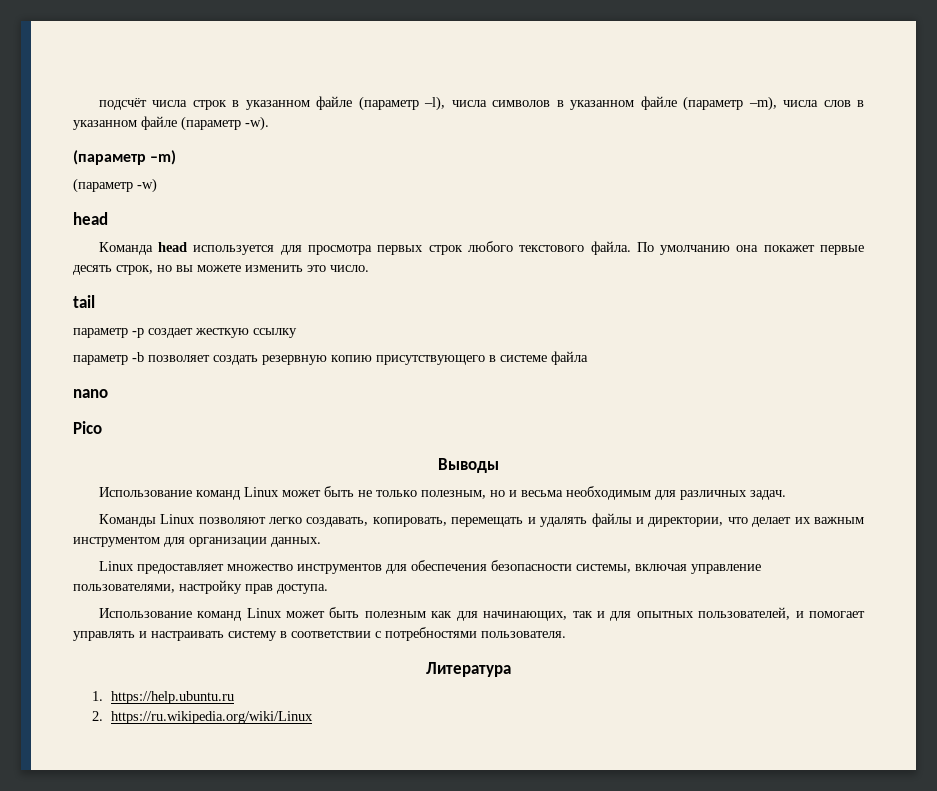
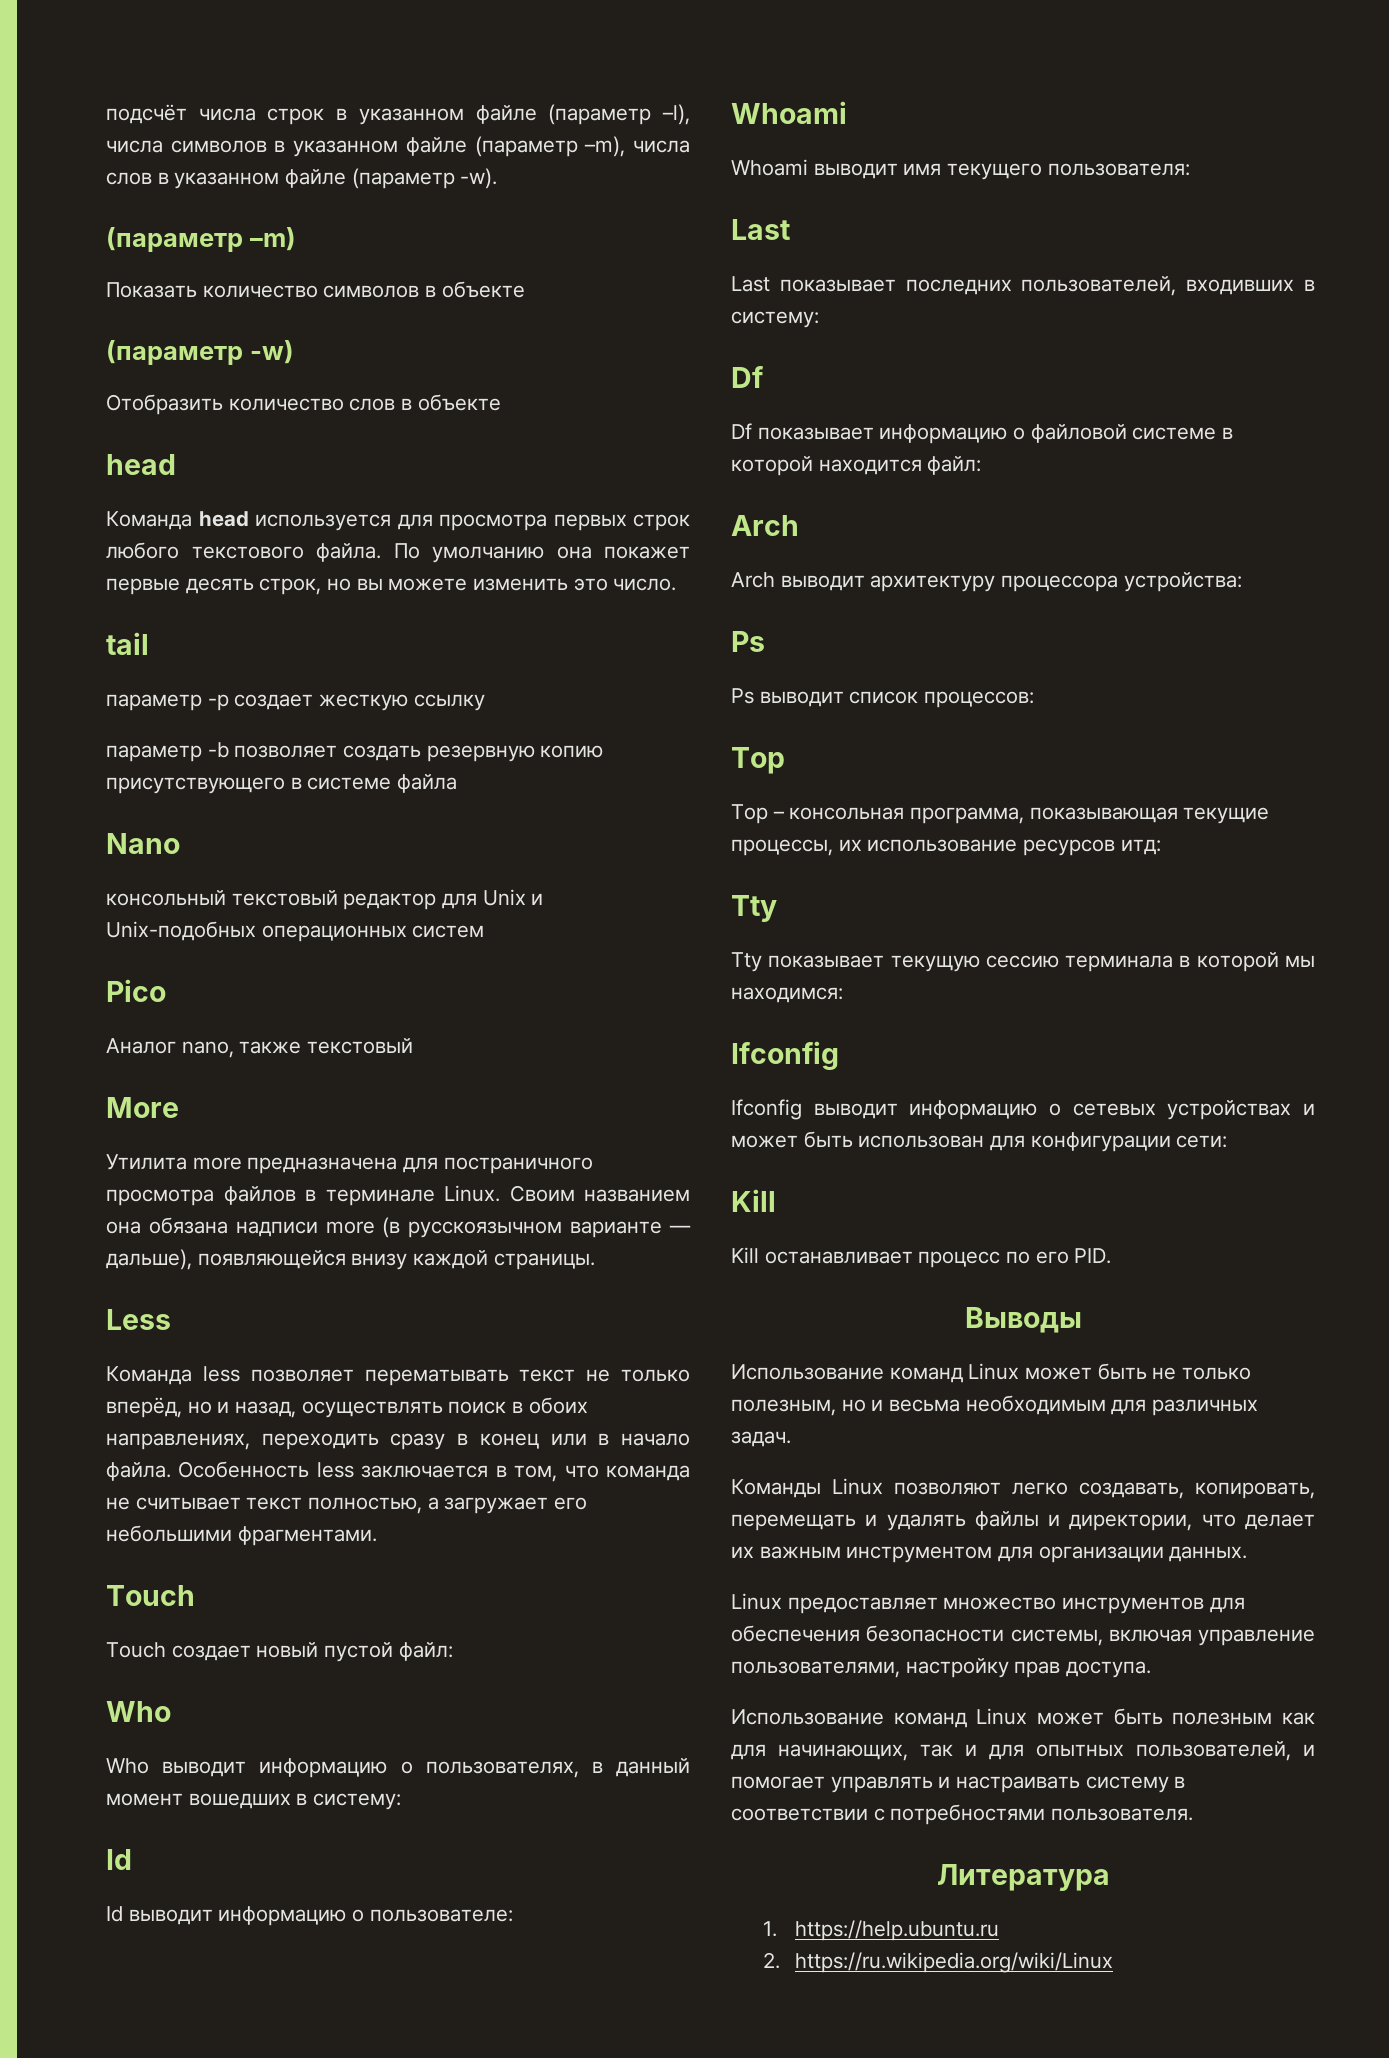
[73,178,157,193] (параметр -w) -> [106,281,525,298] [106,340,294,365] [106,394,501,415] Показать количество символов в объекте // (параметр -w) // Отобразить количество слов в объекте
[73,389,108,398] [73,421,102,434] nano // Pico -> [106,833,180,854] [106,889,544,910] [106,921,485,942] [106,979,166,1002] [106,1038,414,1058] [106,1097,179,1118] [106,1154,593,1174] [106,1185,690,1206] [106,1217,691,1238] [106,1249,595,1270] [106,1309,171,1330] [106,1366,690,1386] [106,1397,588,1418] [106,1433,690,1450] [106,1461,691,1482] [106,1497,588,1514] [106,1525,377,1546] [106,1585,195,1606] [106,1642,453,1662] [106,1701,171,1722] [106,1758,691,1778] [106,1793,402,1810] [106,1849,132,1870] [106,1906,513,1926] [731,101,847,124] [731,159,1190,180] [731,219,790,240] [731,276,1315,296] [731,311,819,328] [731,366,764,388] [731,423,1234,444] [731,456,982,476] [731,515,799,536] [731,572,1242,592] [731,631,765,652] [731,688,1035,708] [731,747,785,774] [731,804,1270,824] [731,839,1161,856] [731,895,777,922] [731,952,1315,972] [731,987,843,1003] [731,1041,839,1071] [731,1099,1315,1120] [731,1131,1228,1152] [731,1189,776,1212] [731,1247,1112,1268] Nano // консольный текстовый редактор для Unix и Unix-подобных операционных систем // Pico // Аналог nano, также текстовый // More // Утилита more предназначена для постраничного просмотра файлов в терминале Linux. Своим названием она обязана надписи more (в русскоязычном варианте — дальше), появляющейся внизу каждой страницы. // Less // Команда less позволяет перематывать текст не только вперёд, но и назад, осуществлять поиск в обоих направлениях, переходить сразу в конец или в начало файла. Особенность less заключается в том, что команда не считывает текст полностью, а загружает его небольшими фрагментами. // Touch // Touch создает новый пустой файл: // Who // Who выводит информацию о пользователях, в данный момент вошедших в систему: // Id // Id выводит информацию о пользователе: // Whoami // Whoami выводит имя текущего пользователя: // Last // Last показывает последних пользователей, входивших в систему: // Df // Df показывает информацию о файловой системе в которой находится файл: // Arch // Arch выводит архитектуру процессора устройства: // Ps // Ps выводит список процессов: // Top // Top – консольная программа, показывающая текущие процессы, их использование ресурсов итд: // Tty // Tty показывает текущую сессию терминала в которой мы находимся: // Ifconfig // Ifconfig выводит информацию о сетевых устройствах и может быть использован для конфигурации сети: // Kill // Kill останавливает процесс по его PID.

